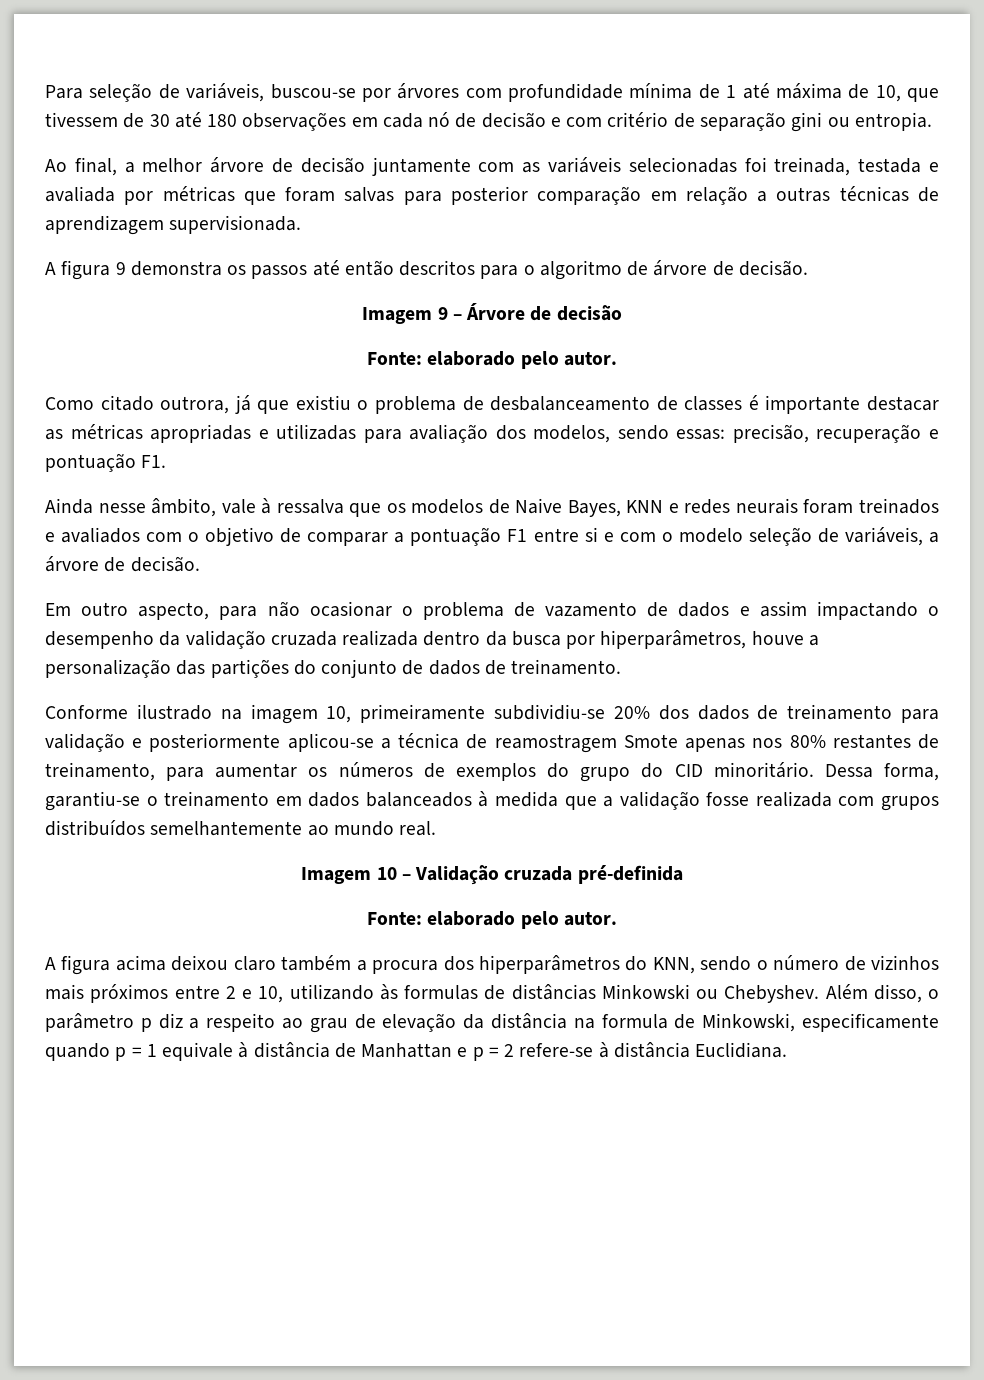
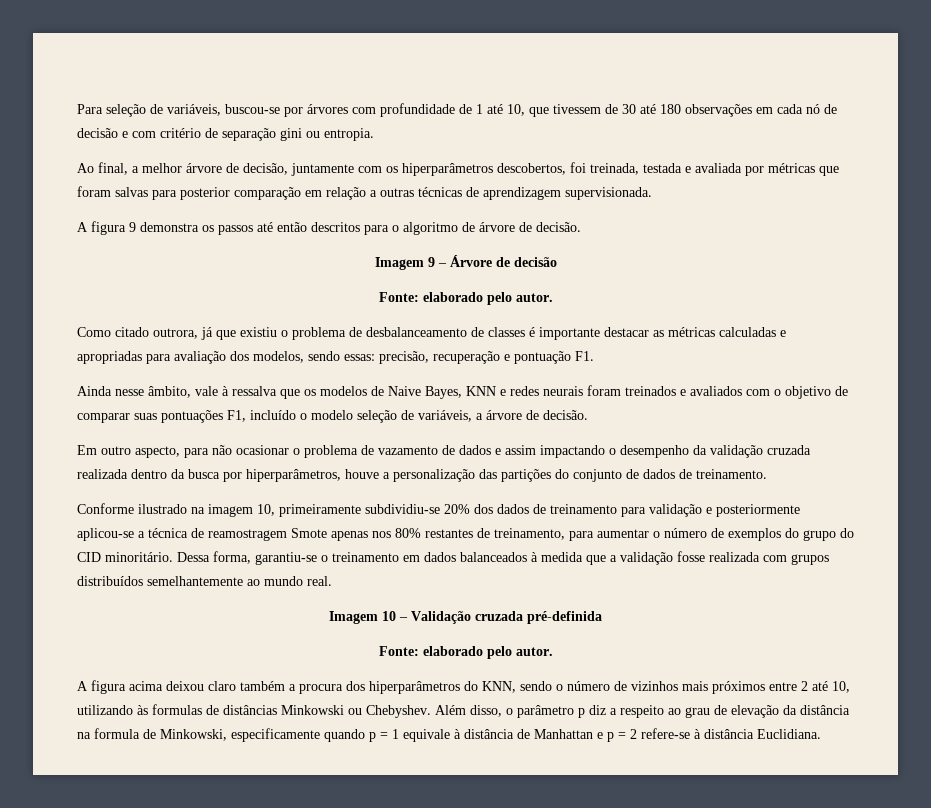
[629,83,693,99] mínima -> (455, 110) none
[775,83,870,99] máxima de -> (503, 109) none
[300,157,365,173] decisão -> [243,163,288,175] decisão,
[522,157,737,173] as variáveis selecionadas -> [386,163,566,176] os hiperparâmetros descobertos,
[150,424,357,443] apropriadas e utilizadas -> [719,327,786,337] [77,351,142,364] calculadas e apropriadas
[394,527,656,546] a pontuação F1 entre si e com -> [134,410,296,423] suas pontuações F1, incluído
[308,762,413,777] os números -> [653,528,707,538] o número
[242,989,252,999] e -> [812,681,828,691] até

